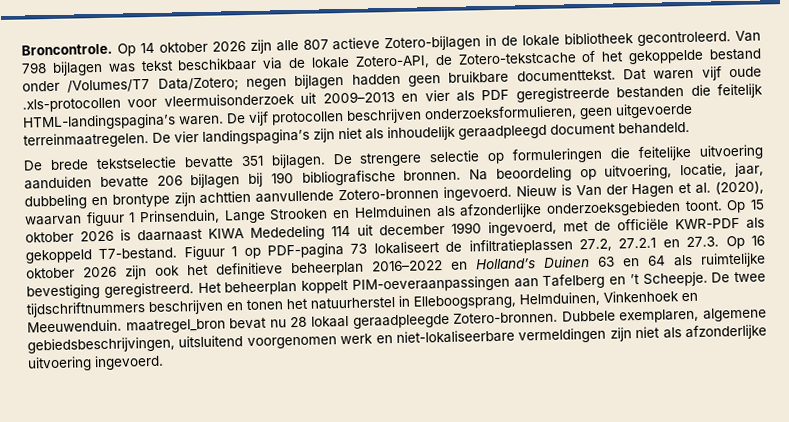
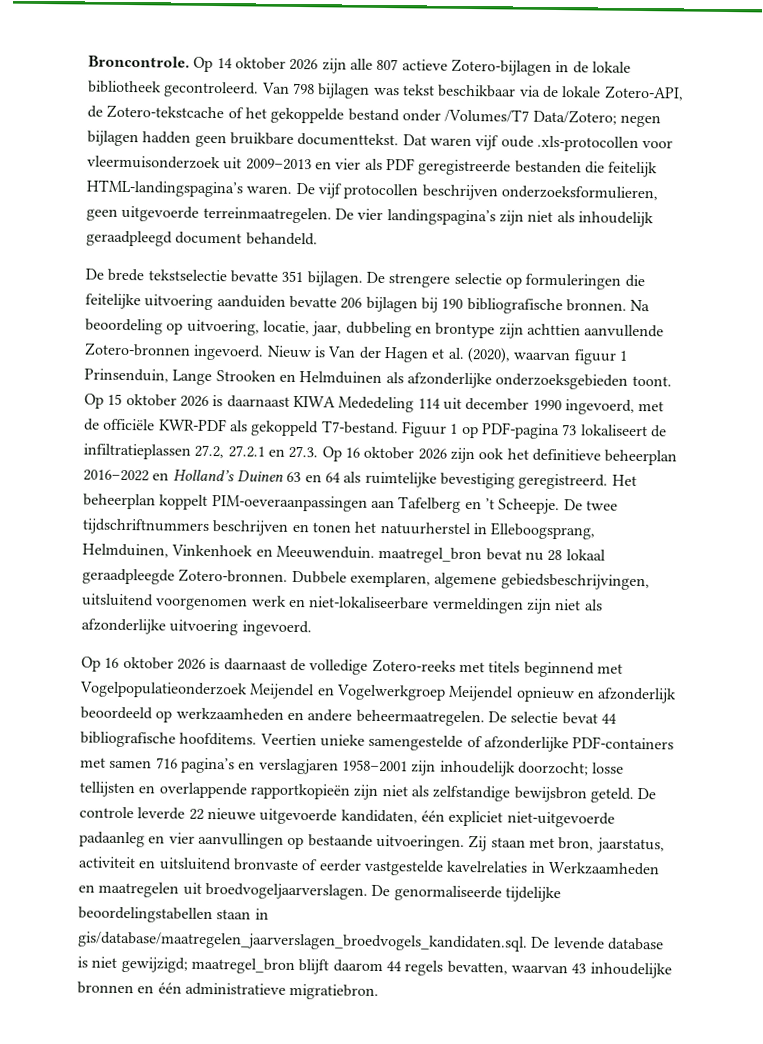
(164, 362) none -> [81,656,623,678] [79,681,678,704] [80,706,617,727] [80,731,675,753] [80,757,625,777] [79,781,657,803] [79,806,615,828] [79,831,665,854] [78,856,660,876] [78,881,561,903] [78,906,269,924] [78,931,664,952] [77,956,672,979] [77,981,380,1001] // Op 16 oktober 2026 is daarnaast de volledige Zotero-reeks met titels beginnend met Vogelpopulatieonderzoek Meijendel en Vogelwerkgroep Meijendel opnieuw en afzonderlijk beoordeeld op werkzaamheden en andere beheermaatregelen. De selectie bevat 44 bibliografische hoofditems. Veertien unieke samengestelde of afzonderlijke PDF-containers met samen 716 pagina’s en verslagjaren 1958–2001 zijn inhoudelijk doorzocht; losse tellijsten en overlappende rapportkopieën zijn niet als zelfstandige bewijsbron geteld. De controle leverde 22 nieuwe uitgevoerde kandidaten, één expliciet niet-uitgevoerde padaanleg en vier aanvullingen op bestaande uitvoeringen. Zij staan met bron, jaarstatus, activiteit en uitsluitend bronvaste of eerder vastgestelde kavelrelaties in Werkzaamheden en maatregelen uit broedvogeljaarverslagen. De genormaliseerde tijdelijke beoordelingstabellen staan in gis/database/maatregelen_jaarverslagen_broedvogels_kandidaten.sql. De levende database is niet gewijzigd; maatregel_bron blijft daarom 44 regels bevatten, waarvan 43 inhoudelijke bronnen en één administratieve migratiebron.

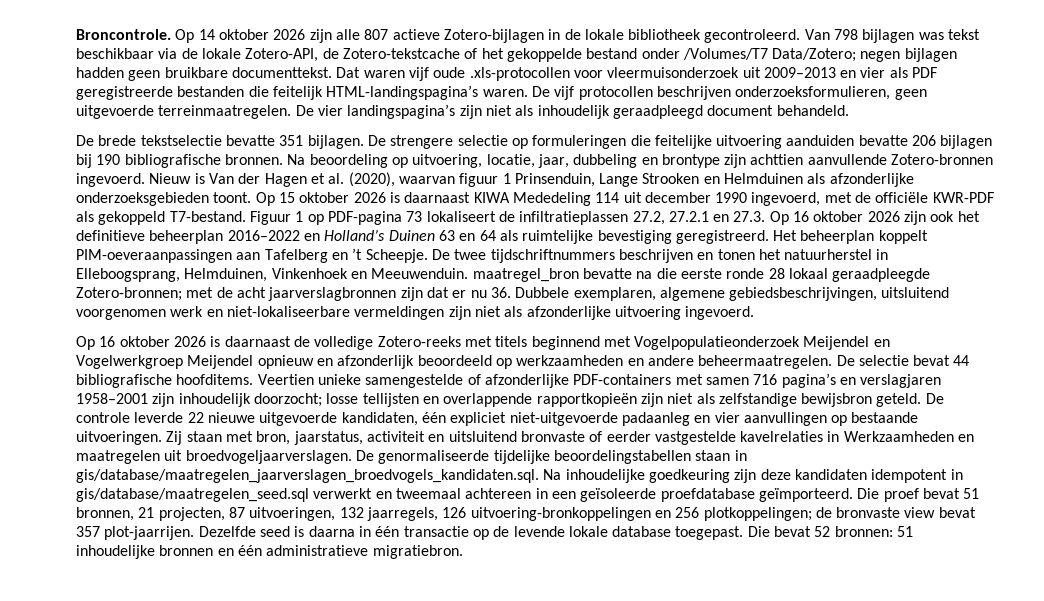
[485,548,606,562] [82,568,289,585] bevat nu 28 lokaal geraadpleegde Zotero-bronnen. -> [582,268,931,282] [76,287,511,301] bevatte na die eerste ronde 28 lokaal geraadpleegde Zotero-bronnen; met de acht jaarverslagbronnen zijn dat er nu 36.
[531,936,664,951] [77,956,587,976] De levende database is niet gewijzigd; maatregel_bron blijft daarom 44 regels bevatten, waarvan 43 -> [543,469,963,483] [76,488,980,502] [76,507,976,521] [76,526,914,540] Na inhoudelijke goedkeuring zijn deze kandidaten idempotent in gis/database/maatregelen_seed.sql verwerkt en tweemaal achtereen in een geïsoleerde proefdatabase geïmporteerd. Die proef bevat 51 bronnen, 21 projecten, 87 uitvoeringen, 132 jaarregels, 126 uitvoering-bronkoppelingen en 256 plotkoppelingen; de bronvaste view bevat 357 plot-jaarrijen. Dezelfde seed is daarna in één transactie op de levende lokale database toegepast. Die bevat 52 bronnen: 51

